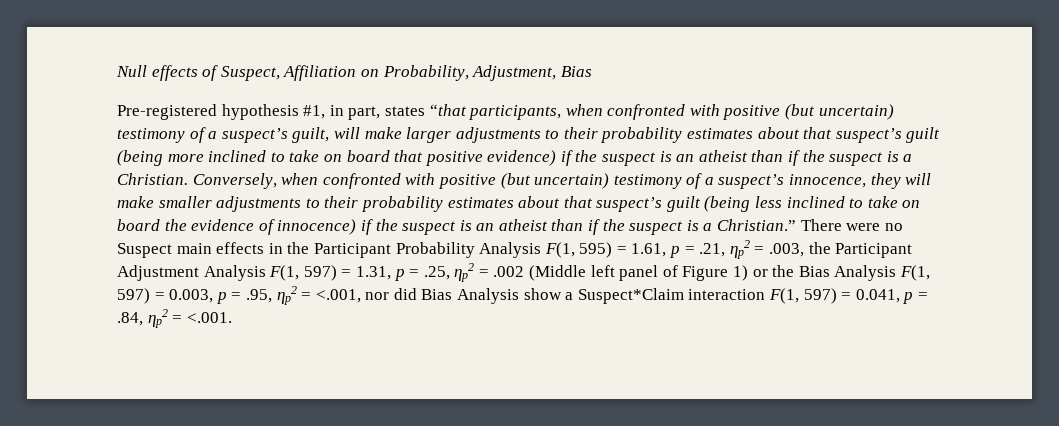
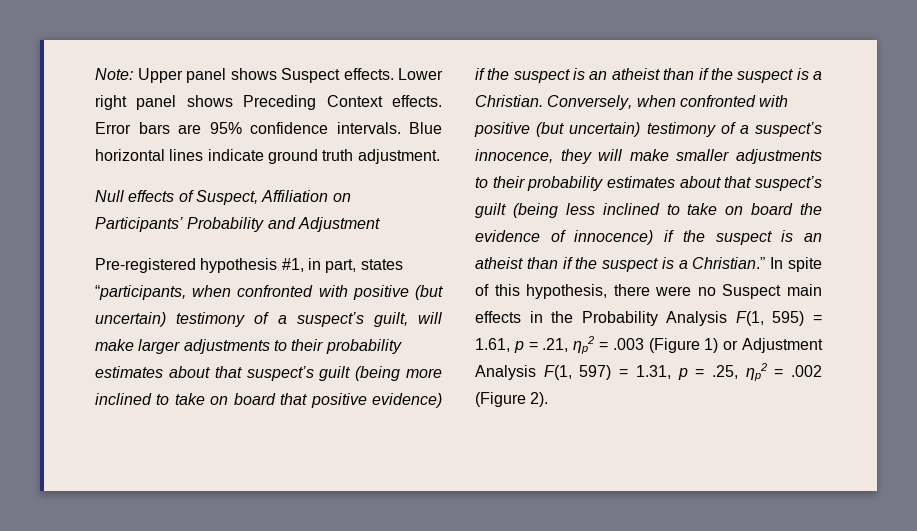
(116, 71) none -> [95,68,443,83] [95,95,442,110] [95,122,442,134] [95,149,440,164] Note: Upper panel shows Suspect effects. Lower right panel shows Preceding Context effects. Error bars are 95% confidence intervals. Blue horizontal lines indicate ground truth adjustment. //
[382,65,592,81] Probability, Adjustment, Bias -> [95,217,380,232] Participants’ Probability and Adjustment
[429,104,562,120] “that participants, -> [95,285,186,300] “participants,
[800,219,842,231] There -> [770,257,822,272] [475,284,650,299] In spite of this hypothesis, there
[313,243,391,258] Participant -> (574, 317) none
[769,242,913,258] .003, the Participant -> [612,338,739,353] .003 (Figure 1) or
[529,265,930,281] [117,286,928,305] [117,309,232,328] (Middle left panel of Figure 1) or the Bias Analysis F(1, 597) = 0.003, p = .95, ηp2 = <.001, nor did Bias Analysis show a Suspect*Claim interaction F(1, 597) = 0.041, p = .84, ηp2 = <.001. -> [475,392,549,407] (Figure 2).

